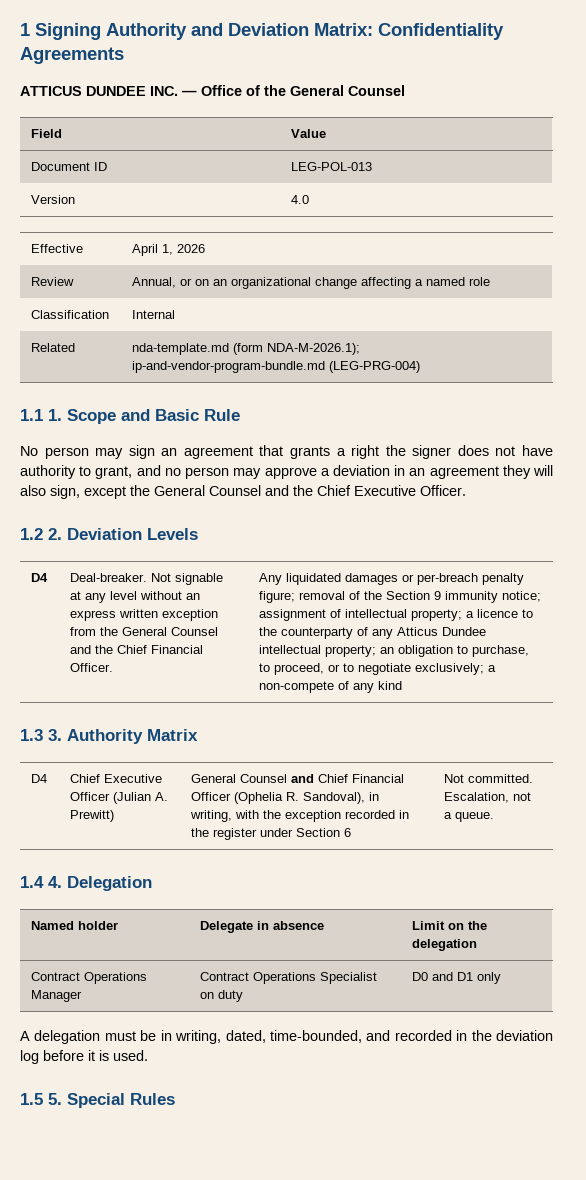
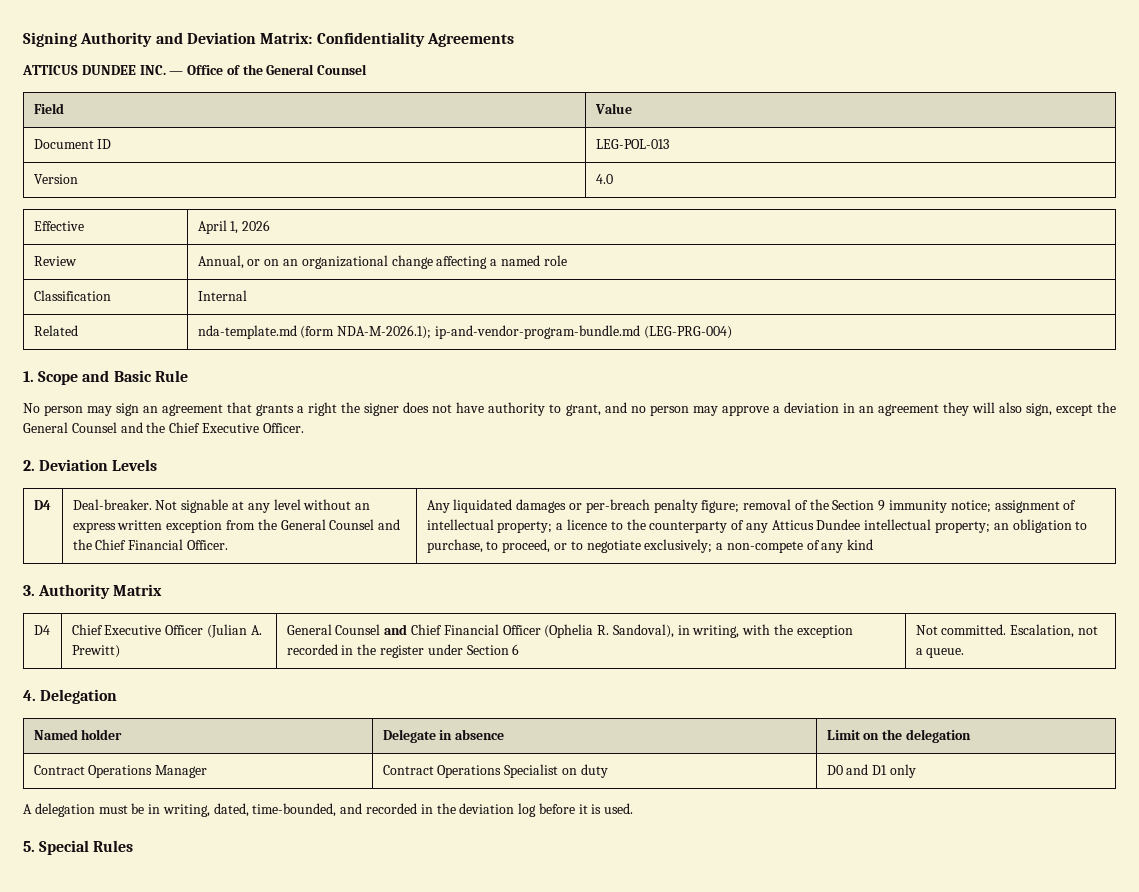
[20,23,30,36] 1 -> (23, 39) none
[20,409,43,421] 1.1 -> (732, 332) none
[20,528,43,540] 1.2 -> (304, 428) none
[20,729,43,741] 1.3 -> (874, 544) none
[20,876,44,888] 1.4 -> (965, 653) none
[20,1093,43,1105] 1.5 -> (634, 808) none

